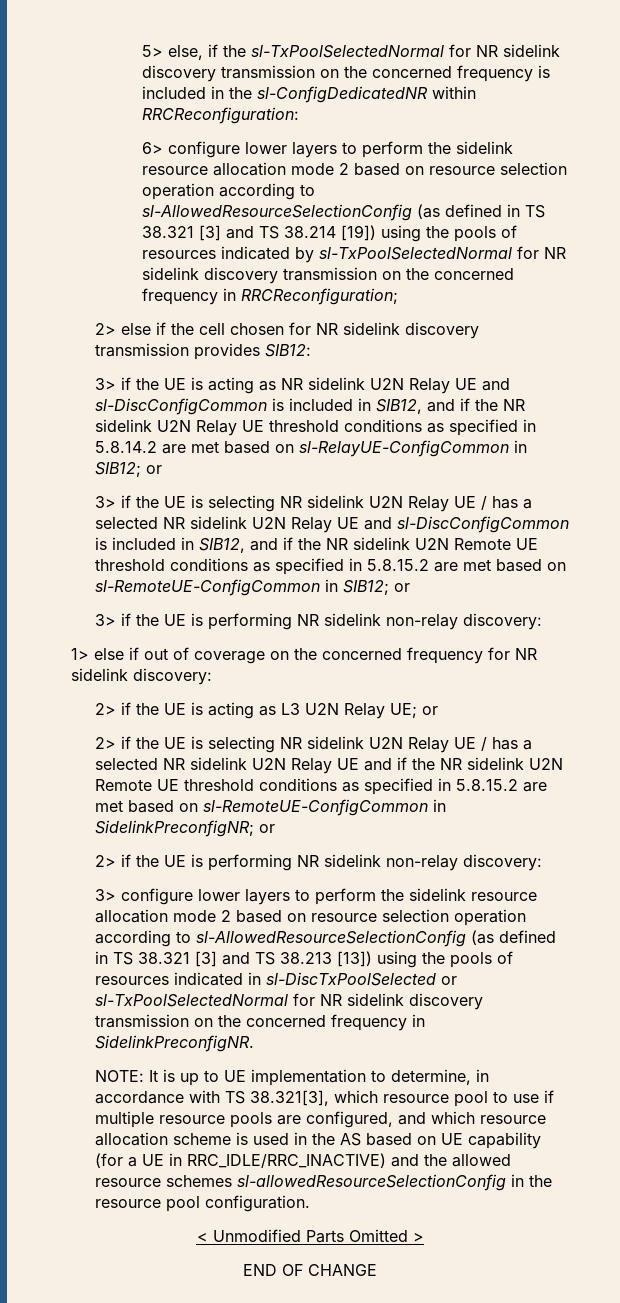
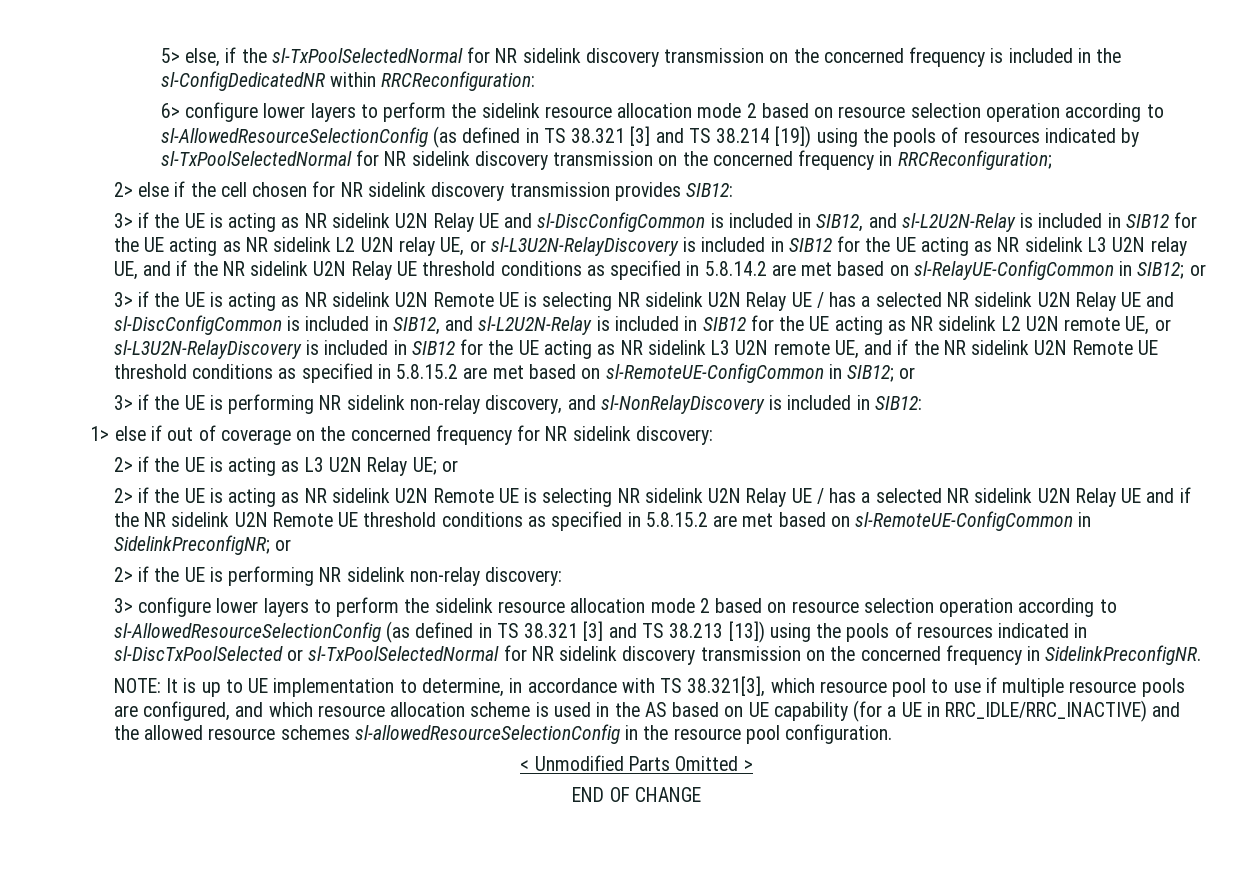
(455, 405) none -> [901,212,1198,232] [113,236,1187,256] [113,261,172,280] sl-L2U2N-Relay is included in SIB12 for the UE acting as NR sidelink L2 U2N relay UE, or sl-L3U2N-RelayDiscovery is included in SIB12 for the UE acting as NR sidelink L3 U2N relay UE, and
(203, 501) none -> [228,292,538,311] acting as NR sidelink U2N Remote UE is
(278, 544) none -> [478,315,1171,335] [113,339,893,359] sl-L2U2N-Relay is included in SIB12 for the UE acting as NR sidelink L2 U2N remote UE, or sl-L3U2N-RelayDiscovery is included in SIB12 for the UE acting as NR sidelink L3 U2N remote UE, and
[462,613,542,630] discovery: -> [485,395,922,414] discovery, and sl-NonRelayDiscovery is included in SIB12:
(203, 742) none -> [228,488,538,507] acting as NR sidelink U2N Remote UE is

